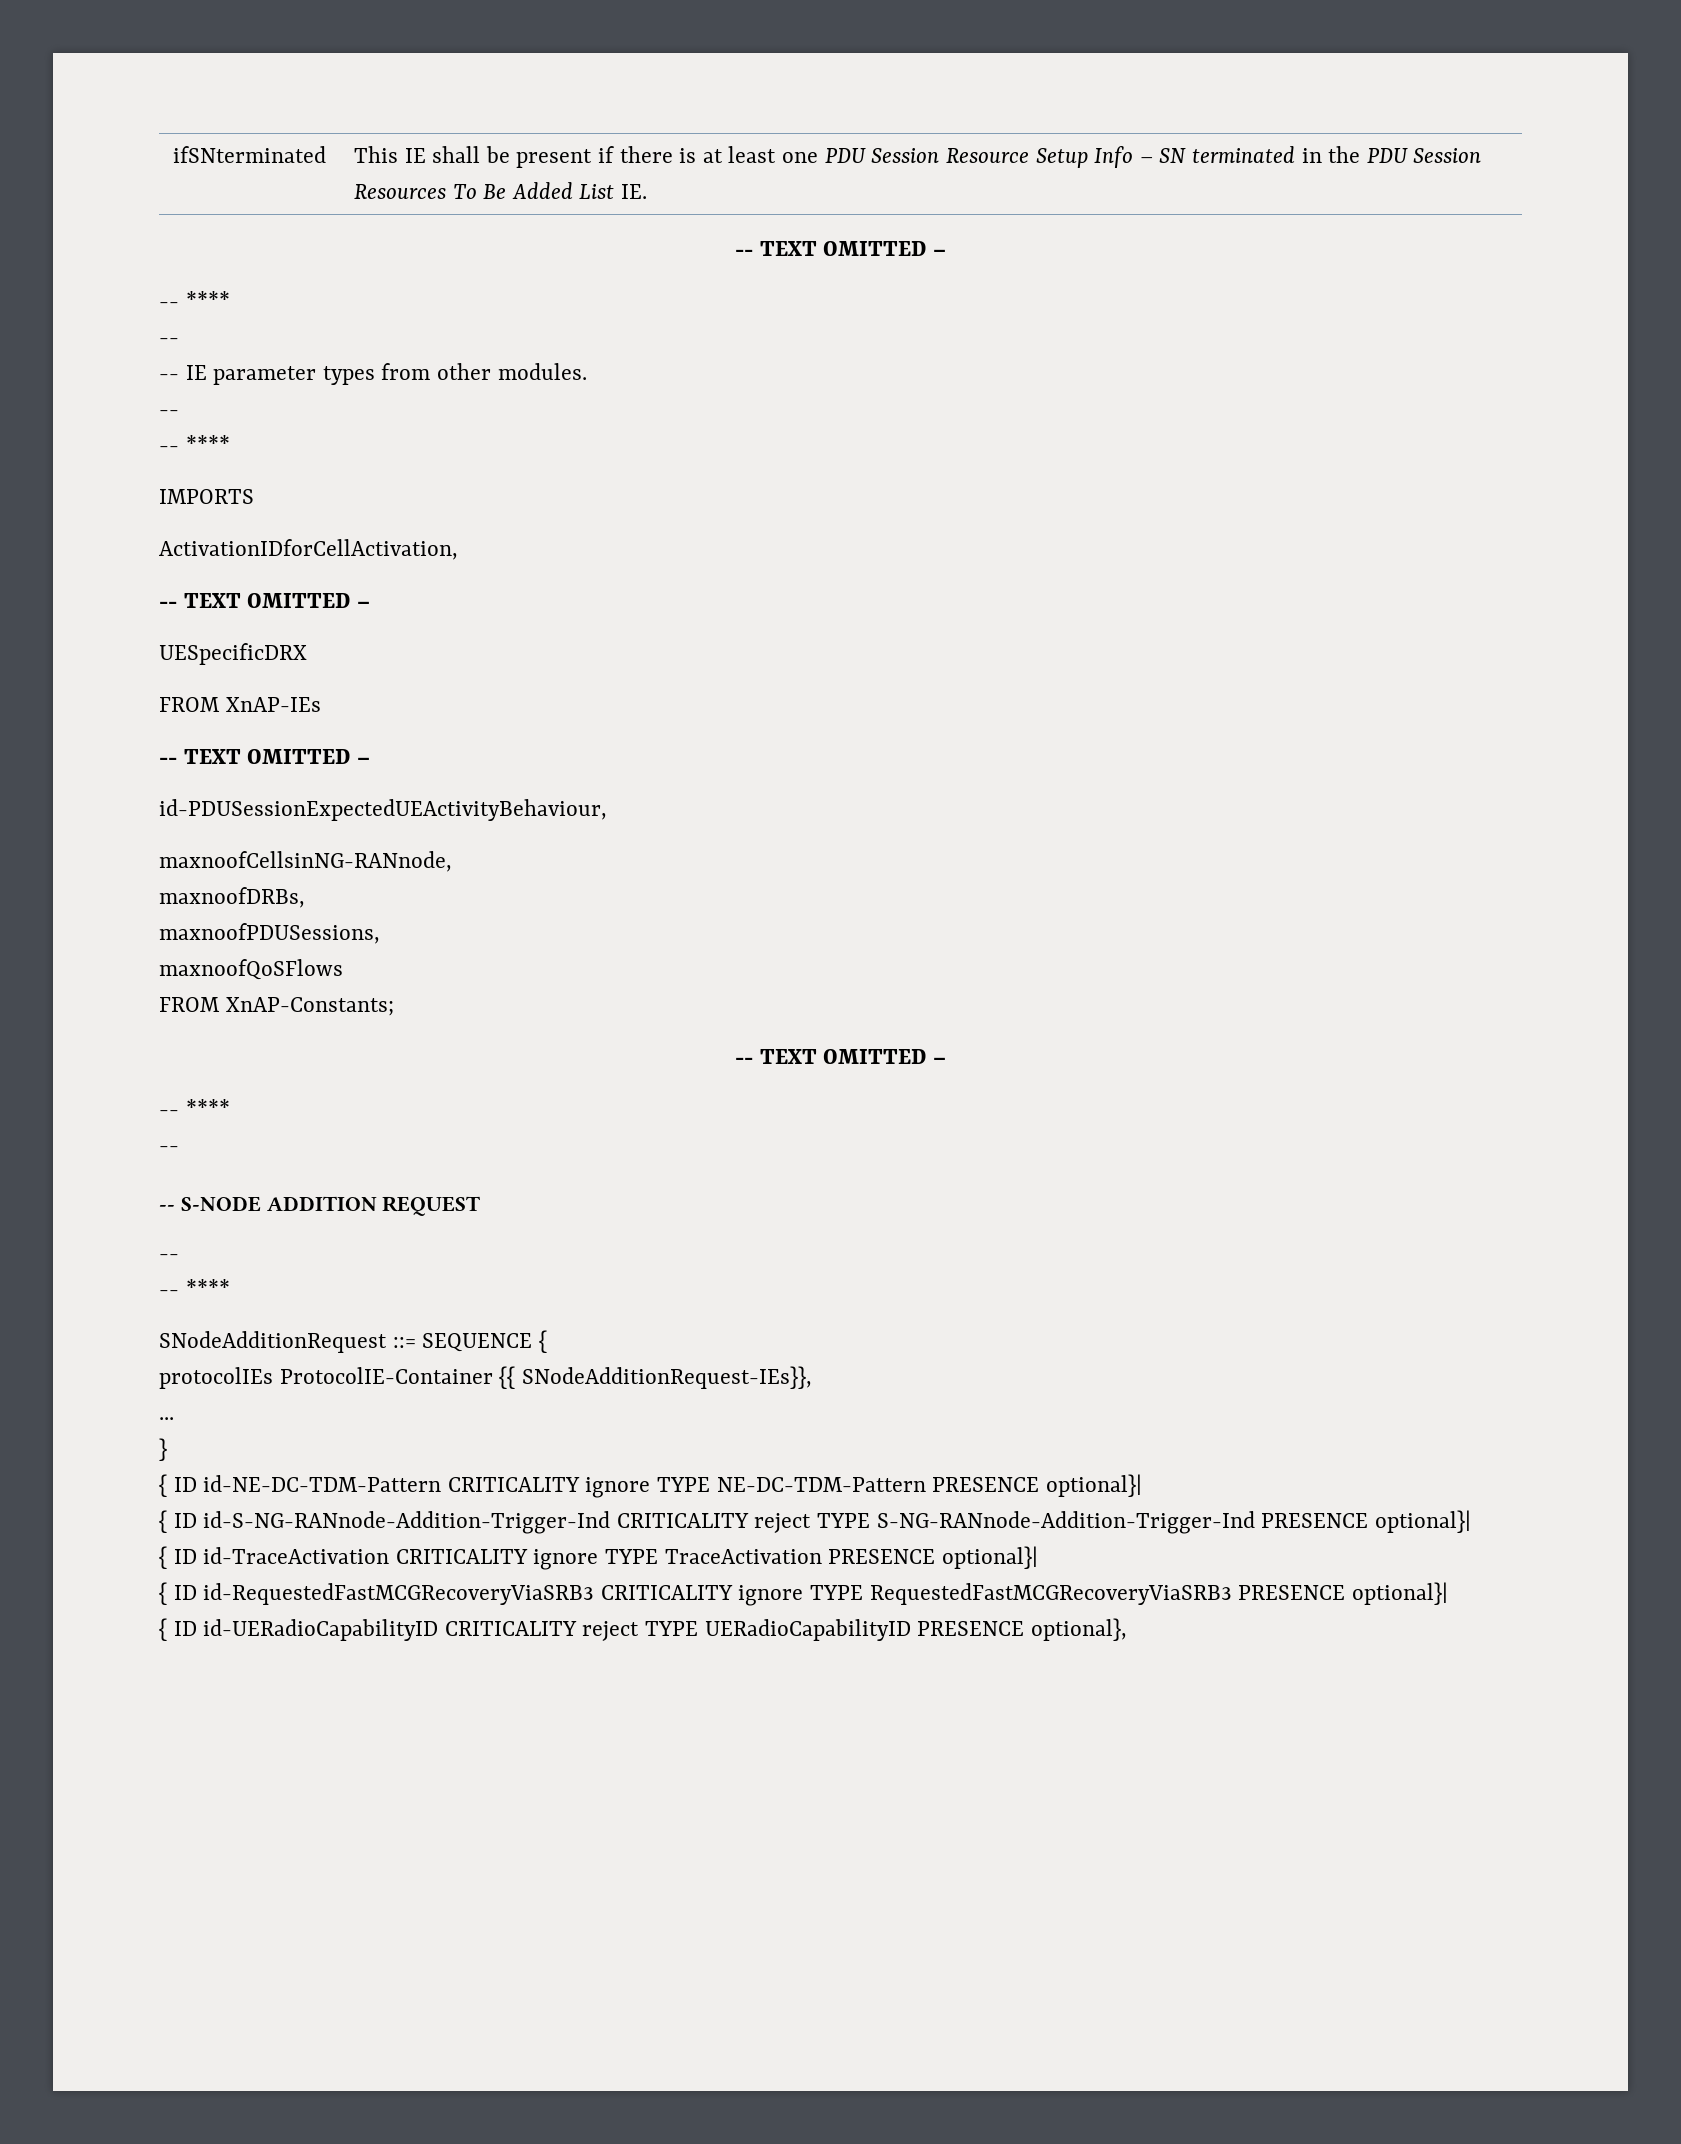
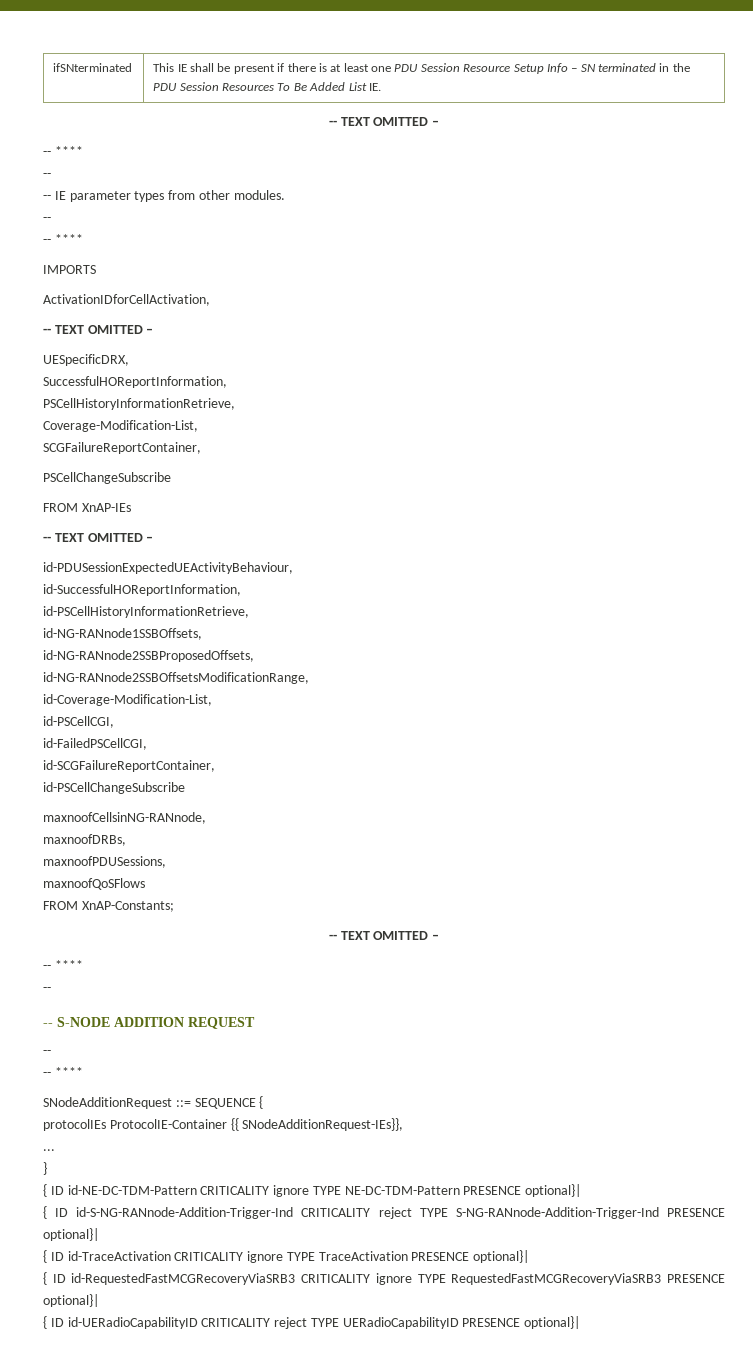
[159,643,307,665] UESpecificDRX -> [43,354,129,366] [43,376,227,388] [43,398,235,410] [43,420,198,432] [43,442,201,454] [43,472,171,484] UESpecificDRX, // SuccessfulHOReportInformation, // PSCellHistoryInformationRetrieve, // Coverage-Modification-List, // SCGFailureReportContainer, // PSCellChangeSubscribe
(607, 810) none -> [43,584,241,596] [43,606,249,618] [43,628,202,640] [43,650,254,662] [43,672,309,684] [43,694,212,706] [43,716,114,728] [43,738,147,750] [43,760,215,772] [43,782,185,794] // id-SuccessfulHOReportInformation, // id-PSCellHistoryInformationRetrieve, // id-NG-RANnode1SSBOffsets, // id-NG-RANnode2SSBProposedOffsets, // id-NG-RANnode2SSBOffsetsModificationRange, // id-Coverage-Modification-List, // id-PSCellCGI, // id-FailedPSCellCGI, // id-SCGFailureReportContainer, // id-PSCellChangeSubscribe
[1030,1618,1127,1641] optional}, -> [524,1316,581,1329] optional}|

